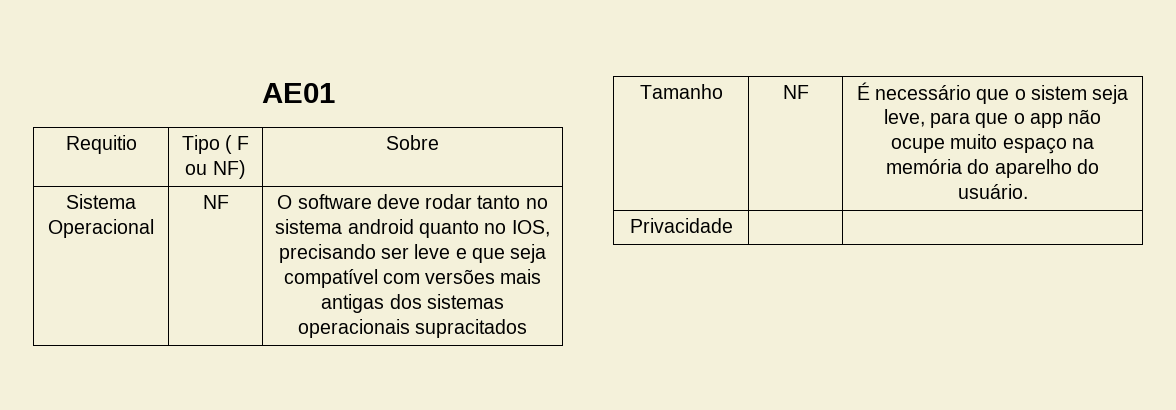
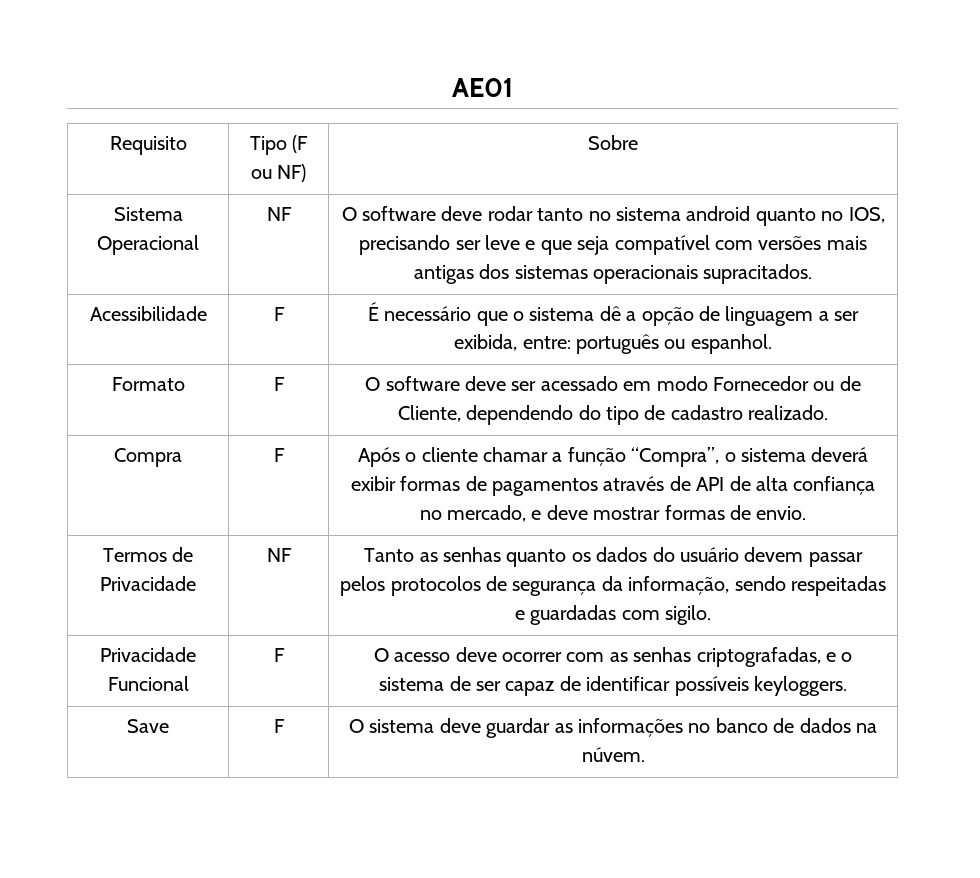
[65,135,137,154] Requitio -> [109,136,187,155] Requisito
[225,135,250,154] ( F -> [292,135,309,153] (F
[415,319,528,338] [639,84,723,99] [782,85,809,99] supracitados // Tamanho | NF -> [703,264,813,284] [89,306,207,321] [273,307,285,321] supracitados. // Acessibilidade | F
[1030,85,1129,104] [883,109,1102,128] [891,134,1094,154] [886,159,1099,178] [957,184,1028,199] [629,218,733,233] sistem seja leve, para que o app não ocupe muito espaço na memória do aparelho do usuário. // Privacidade | | -> [529,306,860,326] [454,334,772,354] [111,377,185,391] [273,377,285,391] [365,376,861,391] [397,405,829,425] [114,448,182,467] [273,448,285,462] [357,447,869,467] [350,476,876,496] [419,505,807,522] [102,547,194,562] [100,576,196,591] [266,548,292,562] [364,547,863,567] [340,576,886,596] [514,605,712,625] [100,647,196,662] [107,676,189,691] [273,648,285,662] [373,647,853,667] [379,676,847,696] [127,719,169,733] [273,719,285,733] [349,718,877,738] [581,747,645,762] sistema dê a opção de linguagem a ser exibida, entre: português ou espanhol. // Formato | F | O software deve ser acessado em modo Fornecedor ou de Cliente, dependendo do tipo de cadastro realizado. // Compra | F | Após o cliente chamar a função “Compra”, o sistema deverá exibir formas de pagamentos através de API de alta confiança no mercado, e deve mostrar formas de envio. // Termos de Privacidade | NF | Tanto as senhas quanto os dados do usuário devem passar pelos protocolos de segurança da informação, sendo respeitadas e guardadas com sigilo. // Privacidade Funcional | F | O acesso deve ocorrer com as senhas criptografadas, e o sistema de ser capaz de identificar possíveis keyloggers. // Save | F | O sistema deve guardar as informações no banco de dados na núvem.

